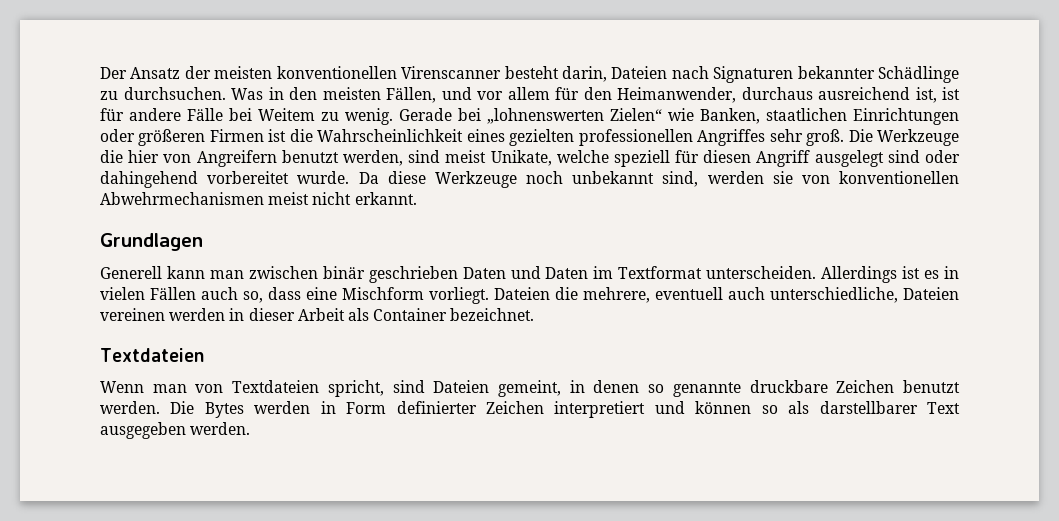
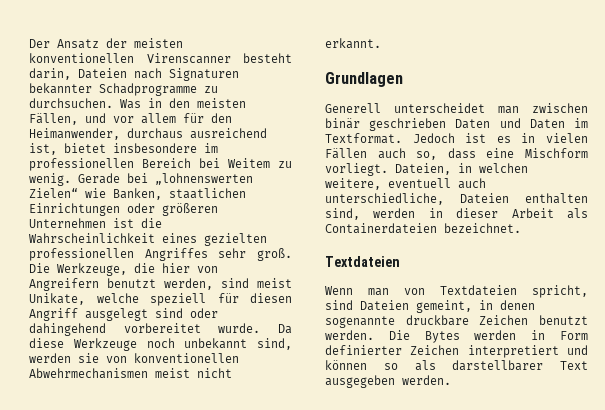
[877,66,959,83] Schädlinge -> [99,83,197,96] Schadprogramme
[942,87,960,100] [100,108,223,121] ist für andere Fälle -> [64,143,218,153] [29,158,191,171] bietet insbesondere im professionellen Bereich
[209,129,264,142] Firmen -> [29,218,106,228] Unternehmen
[876,129,959,146] Werkzeuge -> [57,263,127,276] Werkzeuge,
[166,266,205,279] kann -> [394,103,485,113] unterscheidet
[618,266,898,283] Textformat unterscheiden. Allerdings -> [325,133,455,144] Textformat. Jedoch
[494,287,650,303] Dateien die mehrere, -> [395,163,528,175] [325,178,381,190] Dateien, in welchen weitere,
[100,308,165,321] vereinen -> [525,193,588,204] [325,208,360,220] enthalten sind,
[373,308,448,321] Container -> [325,223,437,234] Containerdateien
[648,382,741,397] so genannte -> [325,316,395,328] sogenannte

